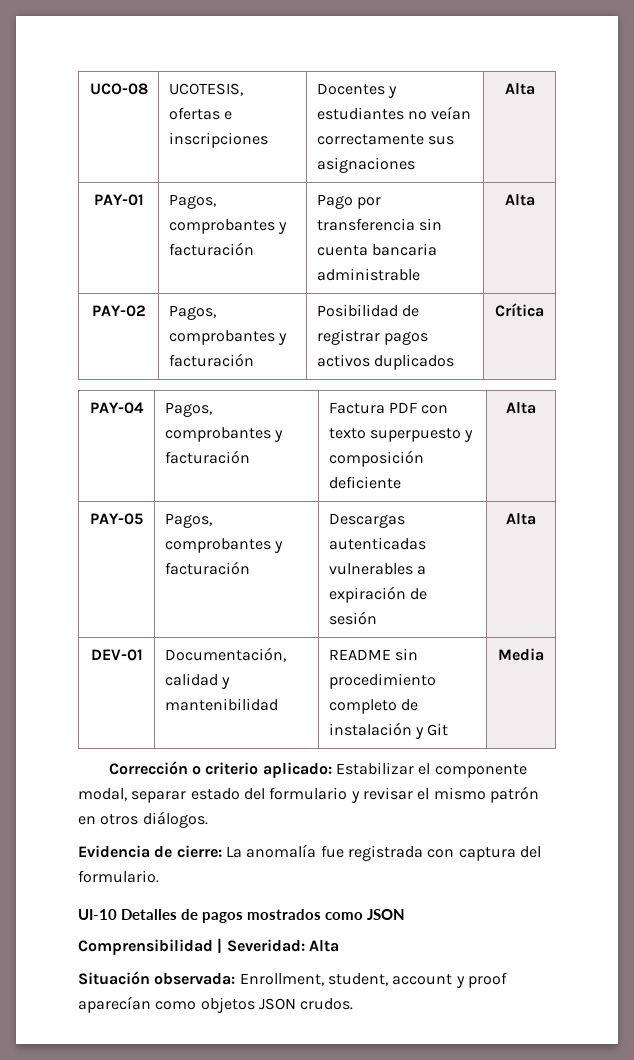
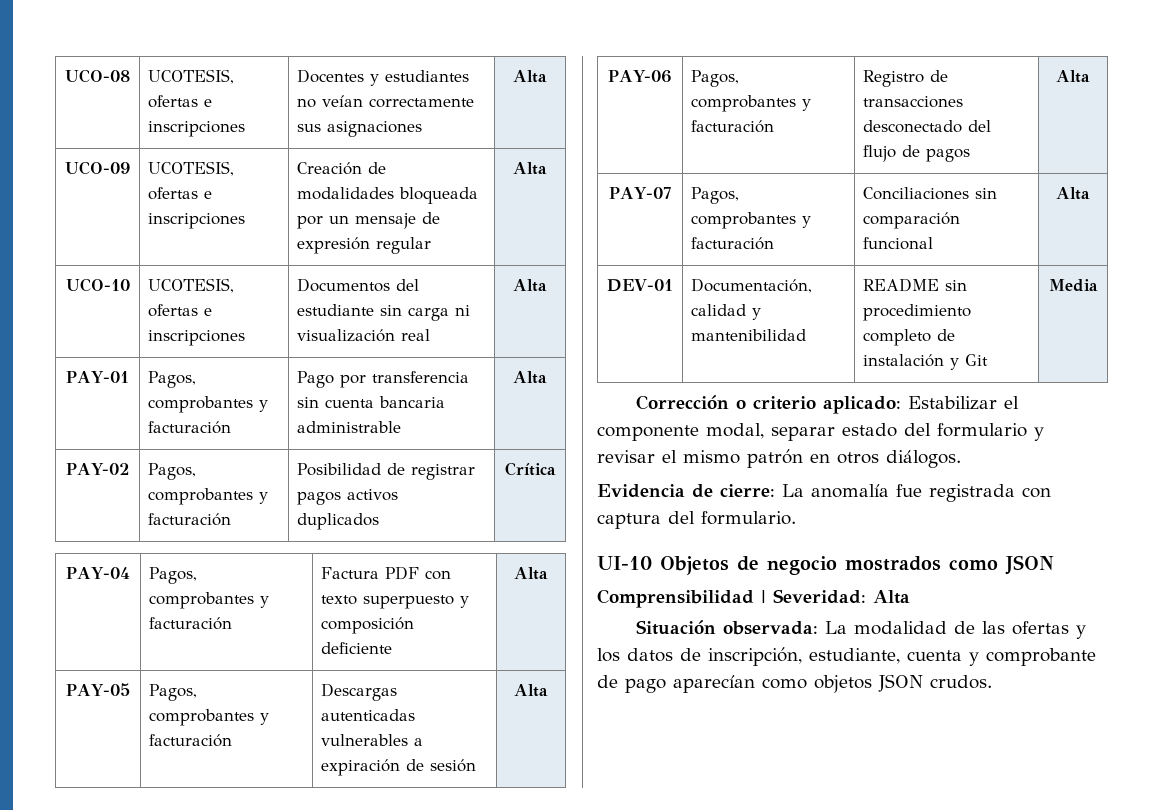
(535, 89) none -> [65,161,130,175] [148,161,235,176] [148,187,213,200] [148,213,246,229] [297,162,387,175] [297,187,479,204] [297,212,441,229] [297,237,432,254] [513,162,547,175] [65,278,130,292] [148,278,235,293] [148,304,213,317] [148,330,246,346] [297,278,420,292] [297,304,471,321] [297,329,431,342] [513,279,547,292] // UCO-09 | UCOTESIS, ofertas e inscripciones | Creación de modalidades bloqueada por un mensaje de expresión regular | Alta // UCO-10 | UCOTESIS, ofertas e inscripciones | Documentos del estudiante sin carga ni visualización real | Alta
(536, 519) none -> [607,70,673,83] [691,70,740,87] [691,95,812,112] [691,120,775,133] [863,70,949,87] [863,96,964,108] [863,120,992,133] [863,145,971,162] [1056,70,1090,83] [609,187,672,199] [691,187,740,204] [691,212,812,229] [691,237,775,250] [863,187,998,200] [863,212,961,229] [863,237,934,250] [1056,187,1090,200] // PAY-06 | Pagos, comprobantes y facturación | Registro de transacciones desconectado del flujo de pagos | Alta // PAY-07 | Pagos, comprobantes y facturación | Conciliaciones sin comparación funcional | Alta
[121,909,243,923] Detalles de pagos -> [660,556,837,575] Objetos de negocio
[239,972,507,988] Enrollment, student, account y proof -> [825,621,1087,639] [597,647,1096,666] [597,675,666,693] La modalidad de las ofertas y los datos de inscripción, estudiante, cuenta y comprobante de pago

